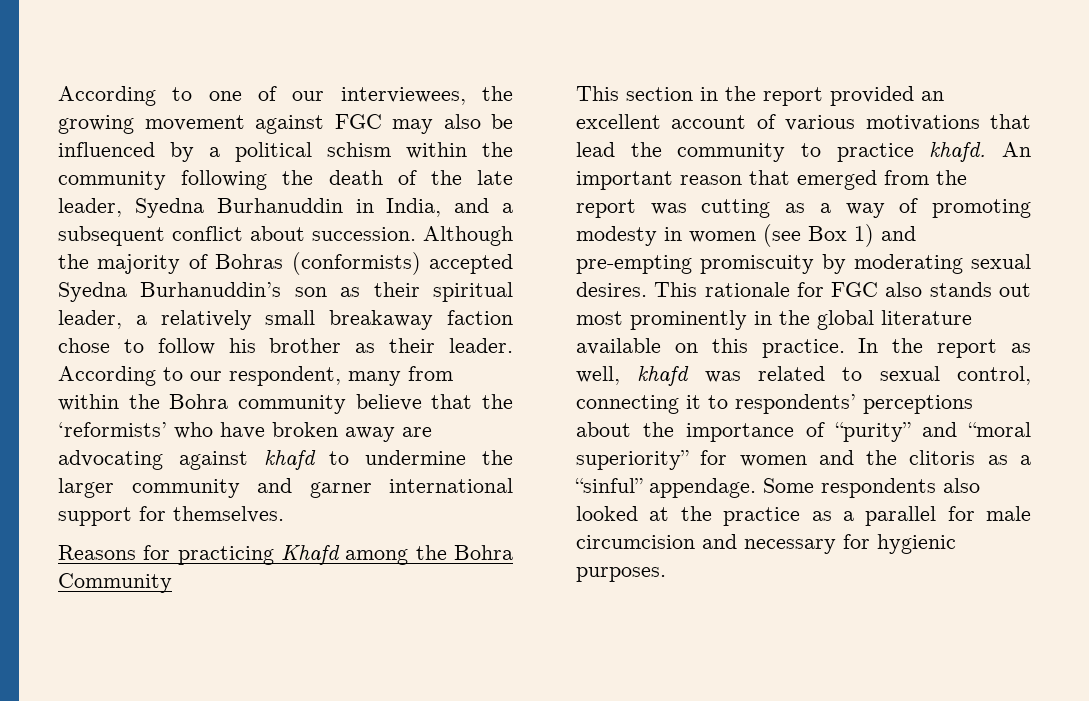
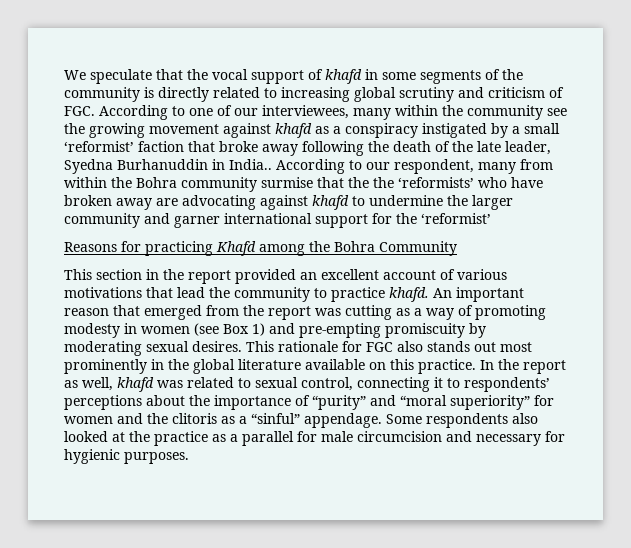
(58, 96) none -> [64,69,523,84] [64,87,564,102] [64,106,95,116] We speculate that the vocal support of khafd in some segments of the community is directly related to increasing global scrutiny and criticism of FGC.
[482,86,513,101] [58,114,513,134] [58,142,513,162] [58,171,166,190] the growing movement against FGC may also be influenced by a political schism within the community -> [353,105,567,120] [64,123,560,138] [64,141,298,156] many within the community see the growing movement against khafd as a conspiracy instigated by a small ‘reformist’ faction that broke away
[386,198,513,217] [58,226,513,246] [58,252,513,275] [58,282,513,302] [58,310,513,330] [58,338,513,355] India, and a subsequent conflict about succession. Although the majority of Bohras (conformists) accepted Syedna Burhanuddin’s son as their spiritual leader, a relatively small breakaway faction chose to follow his brother as their leader. -> [229,159,272,170] India..
[355,394,513,411] believe that the -> [261,177,394,188] surmise that the the
[173,506,284,523] themselves. -> [396,213,491,224] the ‘reformist’

